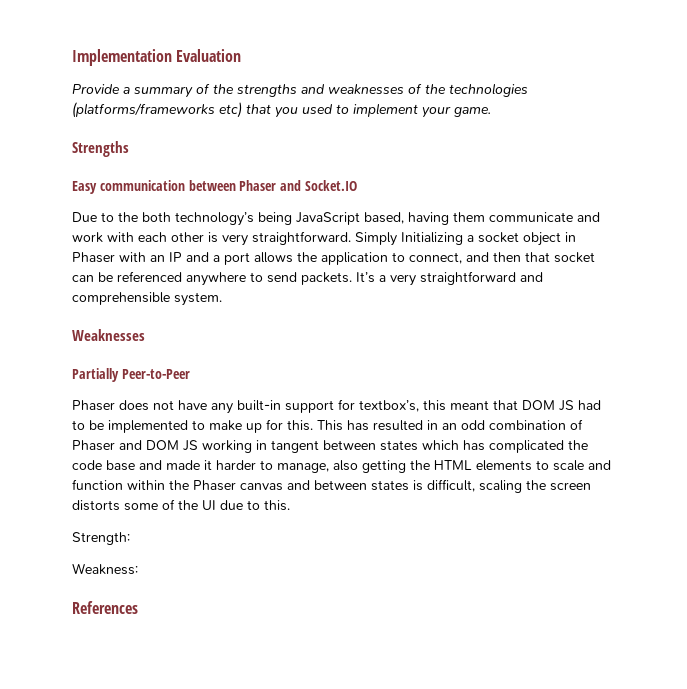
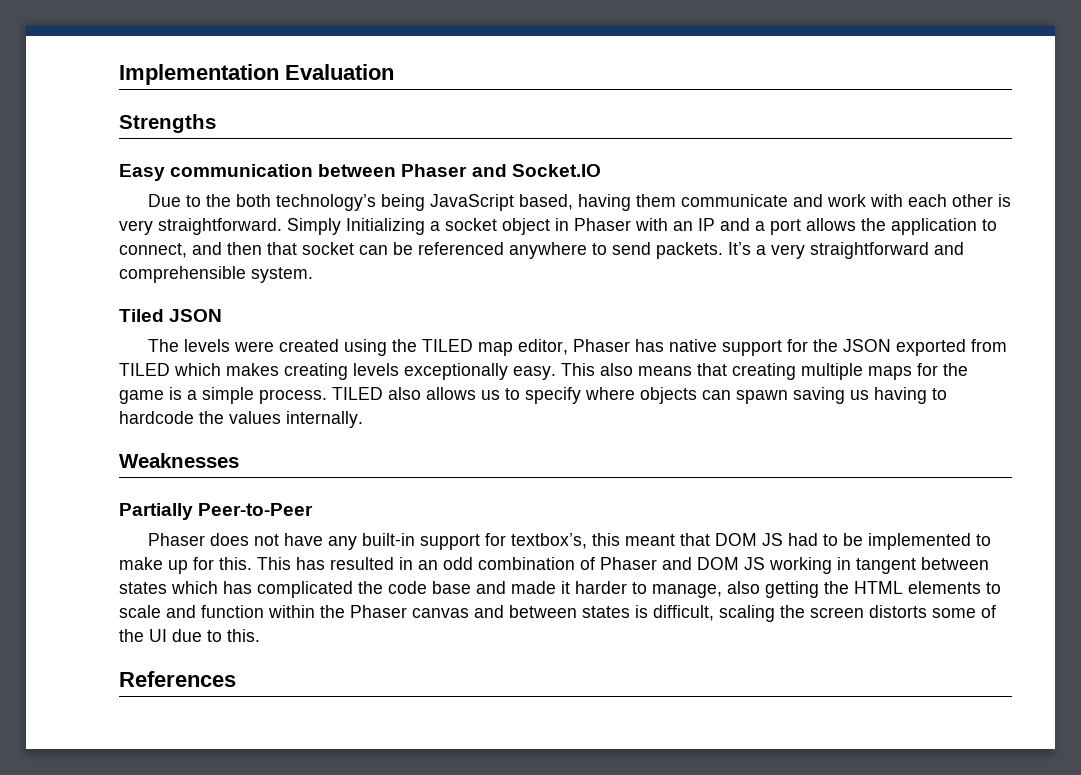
[72,83,528,98] [72,102,491,118] // Provide a summary of the strengths and weaknesses of the technologies (platforms/frameworks etc) that you used to implement your game. -> (394, 72) none
(222, 299) none -> [119,309,223,322] [147,339,1007,356] [119,363,968,380] [119,387,947,404] [119,411,363,428] // Tiled JSON // The levels were created using the TILED map editor, Phaser has native support for the JSON exported from TILED which makes creating levels exceptionally easy. This also means that creating multiple maps for the game is a simple process. TILED also allows us to specify where objects can spawn saving us having to hardcode the values internally.
[72,532,130,545] [72,563,138,575] // Strength: // Weakness: -> (260, 635) none

